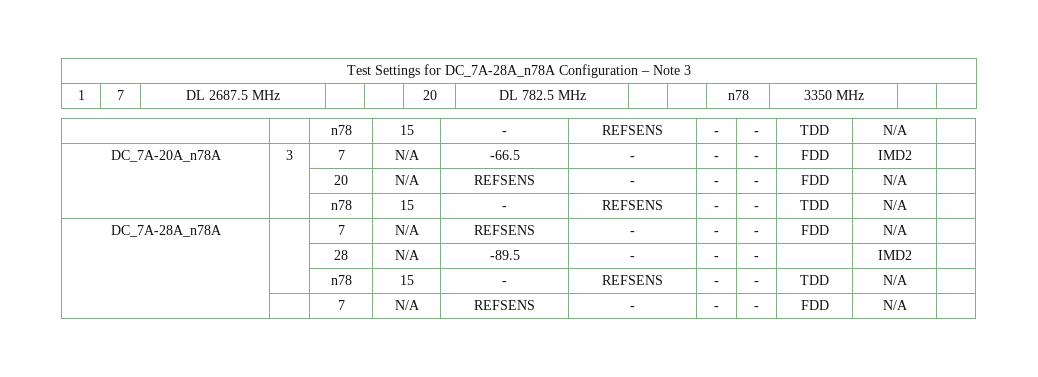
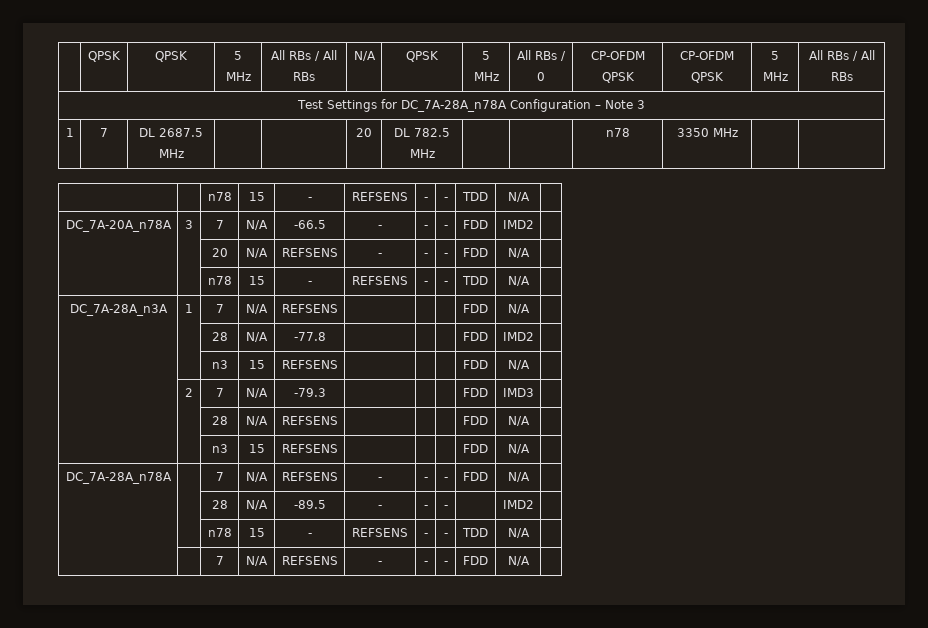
(347, 70) none -> [88,51,121,62] [155,51,188,62] [234,51,242,60] [225,72,251,81] [271,50,337,61] [293,72,315,81] [353,51,376,61] [406,51,439,62] [482,51,490,60] [473,72,499,81] [517,50,566,61] [537,72,545,81] [590,51,645,60] [601,72,635,83] [680,51,734,60] [691,72,724,83] [771,51,779,60] [762,72,788,81] [808,50,875,61] [830,72,853,81] | QPSK | QPSK | 5 MHz | All RBs / All RBs | N/A | QPSK | 5 MHz | All RBs / 0 | CP-OFDM QPSK | CP-OFDM QPSK | 5 MHz | All RBs / All RBs //
(908, 205) none -> [69,304,168,316] [185,304,193,313] [215,304,224,313] [246,304,268,314] [281,304,338,313] [463,304,488,313] [507,304,530,314] [211,332,228,341] [246,332,268,342] [293,332,326,341] [463,332,488,341] [502,332,534,341] [211,360,228,369] [248,360,265,369] [281,360,338,369] [463,360,488,369] [507,360,530,370] [185,388,193,397] [215,388,224,397] [246,388,268,398] [293,388,326,397] [463,388,488,397] [502,388,534,397] [211,416,228,425] [246,416,268,426] [281,416,338,425] [463,416,488,425] [507,416,530,426] [211,444,228,453] [248,444,265,453] [281,444,338,453] [463,444,488,453] [507,444,530,454] // DC_7A-28A_n3A | 1 | 7 | N/A | REFSENS | | | | FDD | N/A | // | | 28 | N/A | -77.8 | | | | FDD | IMD2 | // | | n3 | 15 | REFSENS | | | | FDD | N/A | // | 2 | 7 | N/A | -79.3 | | | | FDD | IMD3 | // | | 28 | N/A | REFSENS | | | | FDD | N/A | // | | n3 | 15 | REFSENS | | | | FDD | N/A |

